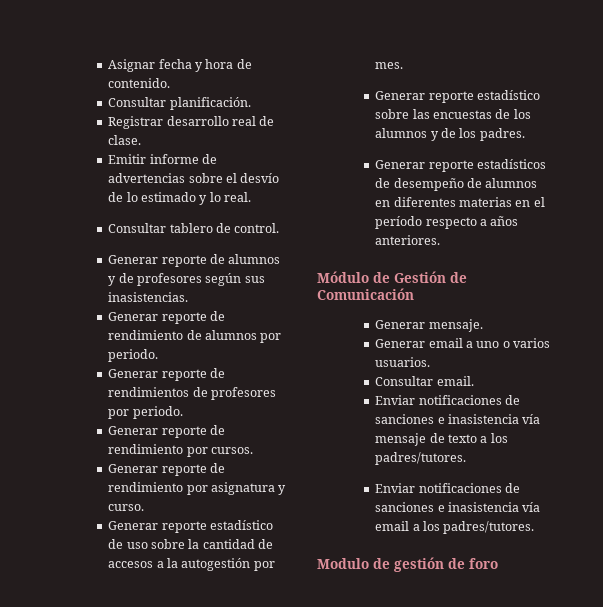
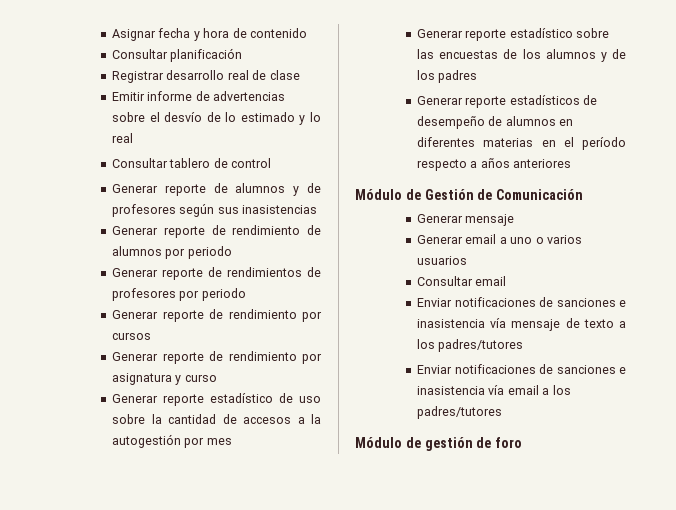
[108,78,171,88] [108,97,251,110] contenido. // Consultar planificación. -> [249,28,307,38] [112,48,243,62] contenido // Consultar planificación
[108,135,142,145] clase. -> [269,70,300,80] clase
[224,192,252,202] real. -> [112,133,134,143] real
[234,223,280,233] control. -> [231,158,272,168] control
[108,292,189,302] inasistencias. -> [242,205,318,214] inasistencias
[108,349,159,362] periodo. -> [187,246,232,259] periodo
[132,406,183,419] [108,425,225,438] [108,444,253,457] periodo. // Generar reporte de rendimiento por cursos. -> [201,288,246,301] [112,309,323,322] [112,333,152,340] periodo // Generar reporte de rendimiento por cursos
[108,504,145,511] curso. -> [184,375,217,382] curso
[375,62,404,69] mes. -> [206,438,232,445] mes
[479,128,525,141] padres. -> [438,70,478,83] padres
[375,235,441,245] anteriores. -> [513,159,572,168] anteriores
[428,319,483,332] mensaje. -> [465,214,515,226] mensaje
[375,357,431,367] [375,376,474,386] usuarios. // Consultar email. -> [417,256,468,265] [417,276,507,286] usuarios // Consultar email
[375,452,467,465] padres/tutores. -> [438,339,524,352] padres/tutores
[443,521,535,534] [317,558,369,569] padres/tutores. // Modulo -> [417,406,503,419] [355,437,402,448] padres/tutores // Módulo

